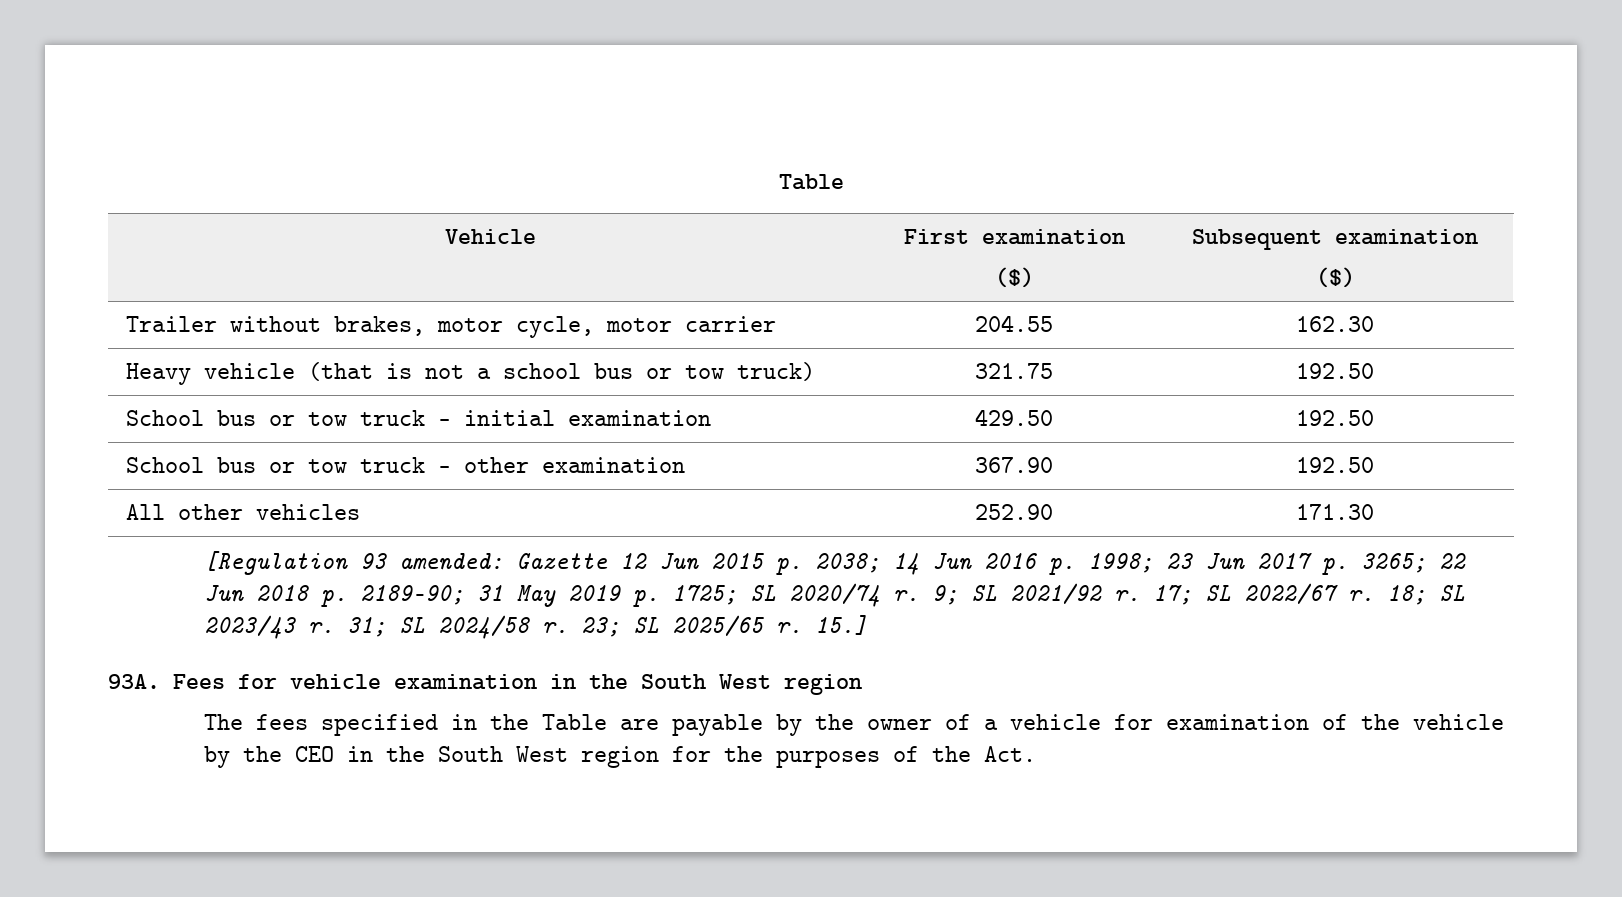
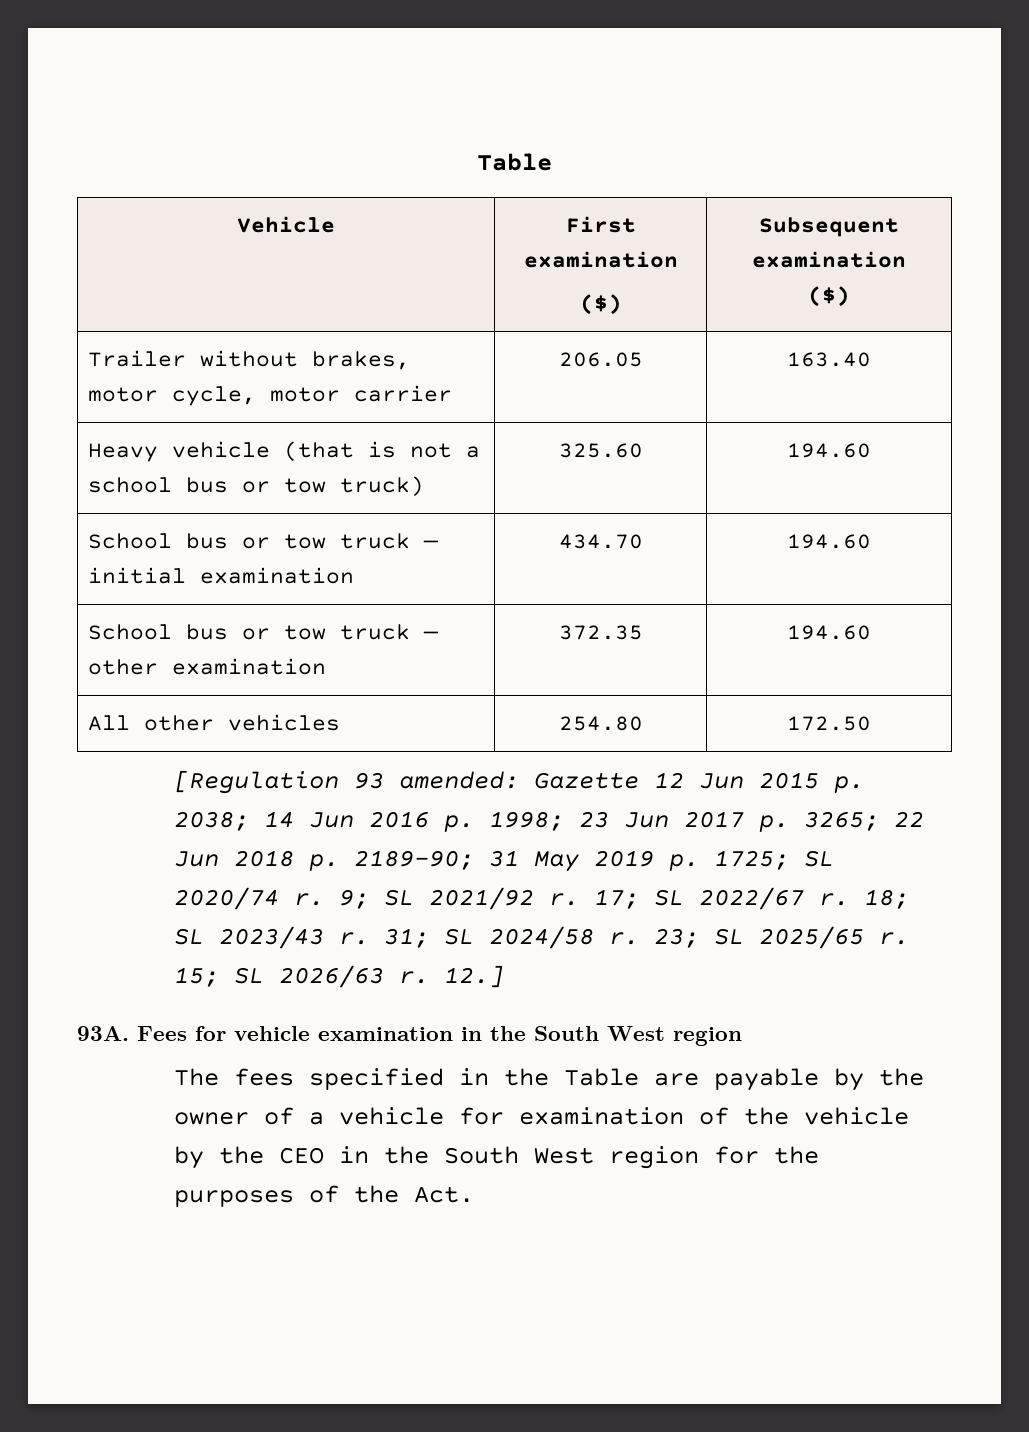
[975,315,1053,332] [1296,316,1374,332] 204.55 | 162.30 -> [558,352,643,367] [786,352,871,367] 206.05 | 163.40
[975,363,1053,379] [1296,363,1374,379] 321.75 | 192.50 -> [558,443,643,458] [786,443,871,458] 325.60 | 194.60
[975,409,1053,426] [1296,410,1374,426] 429.50 | 192.50 -> [558,534,643,549] [786,534,871,549] 434.70 | 194.60
[975,457,1053,473] [1296,457,1374,473] 367.90 | 192.50 -> [558,625,643,640] [786,625,871,640] 372.35 | 194.60
[975,504,1053,520] [1296,504,1374,520] 252.90 | 171.30 -> [558,716,643,731] [786,716,871,731] 254.80 | 172.50
[815,615,868,635] 15.] -> [174,965,505,988] 15; SL 2026/63 r. 12.]

